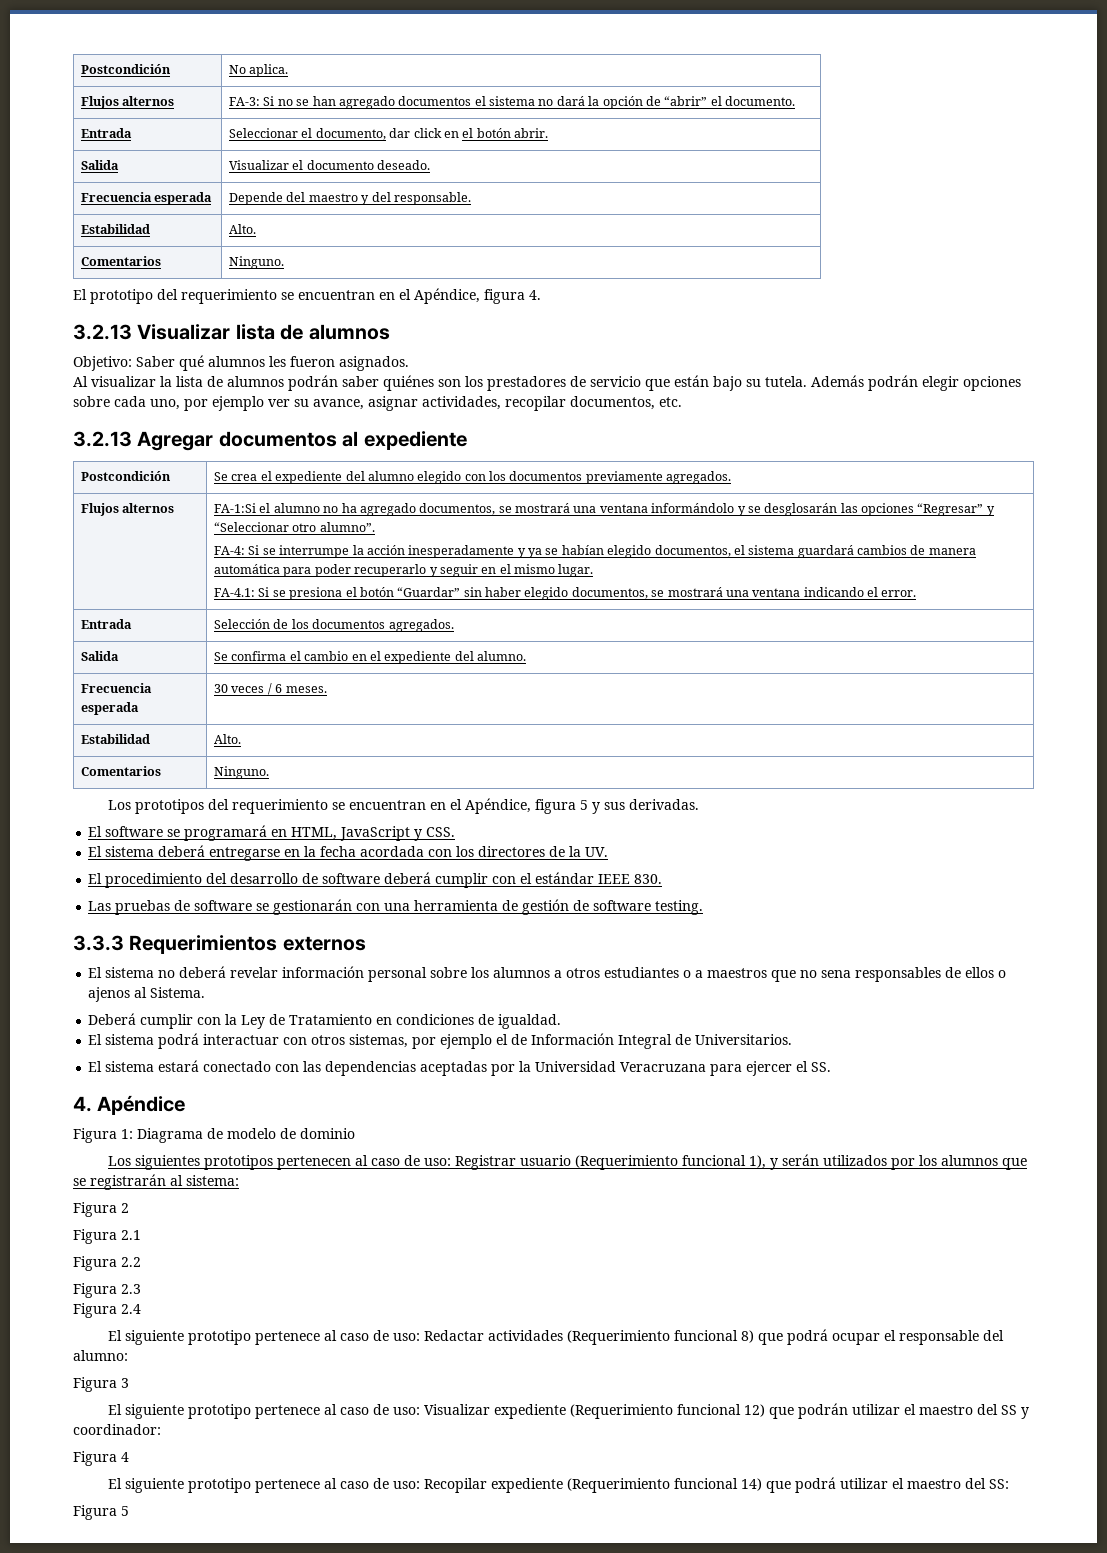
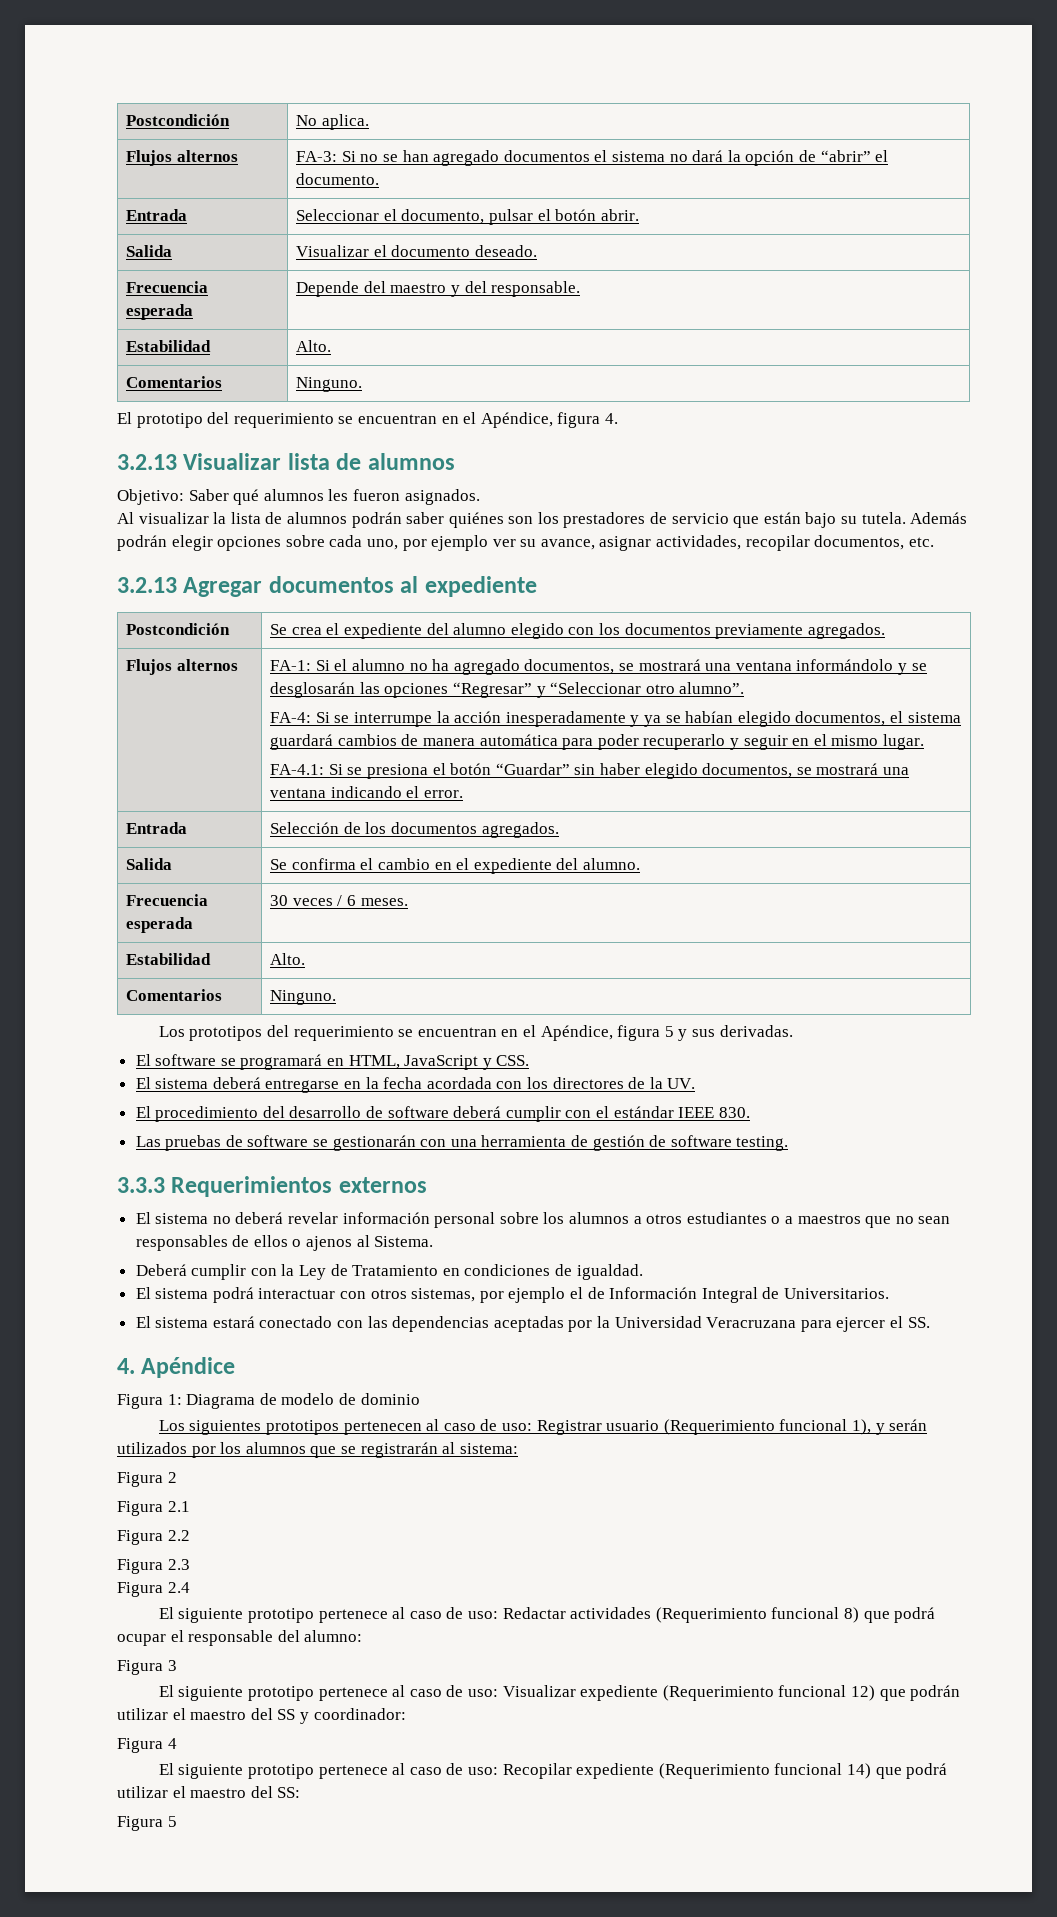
[389,128,459,138] dar click en -> [489,209,534,225] pulsar
[214,503,257,513] FA-1:Si -> [270,660,330,671] FA-1: Si
[821,970,852,978] sena -> [918,1216,951,1224] sean

